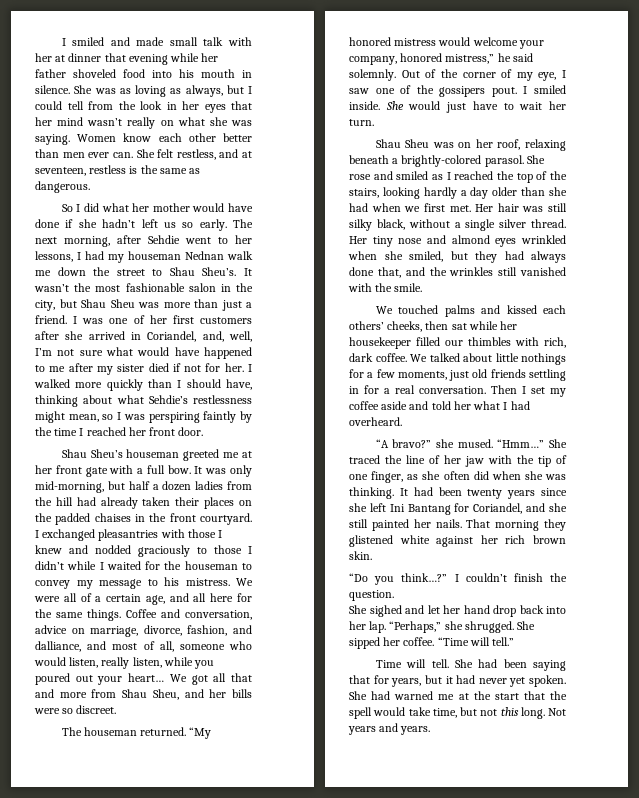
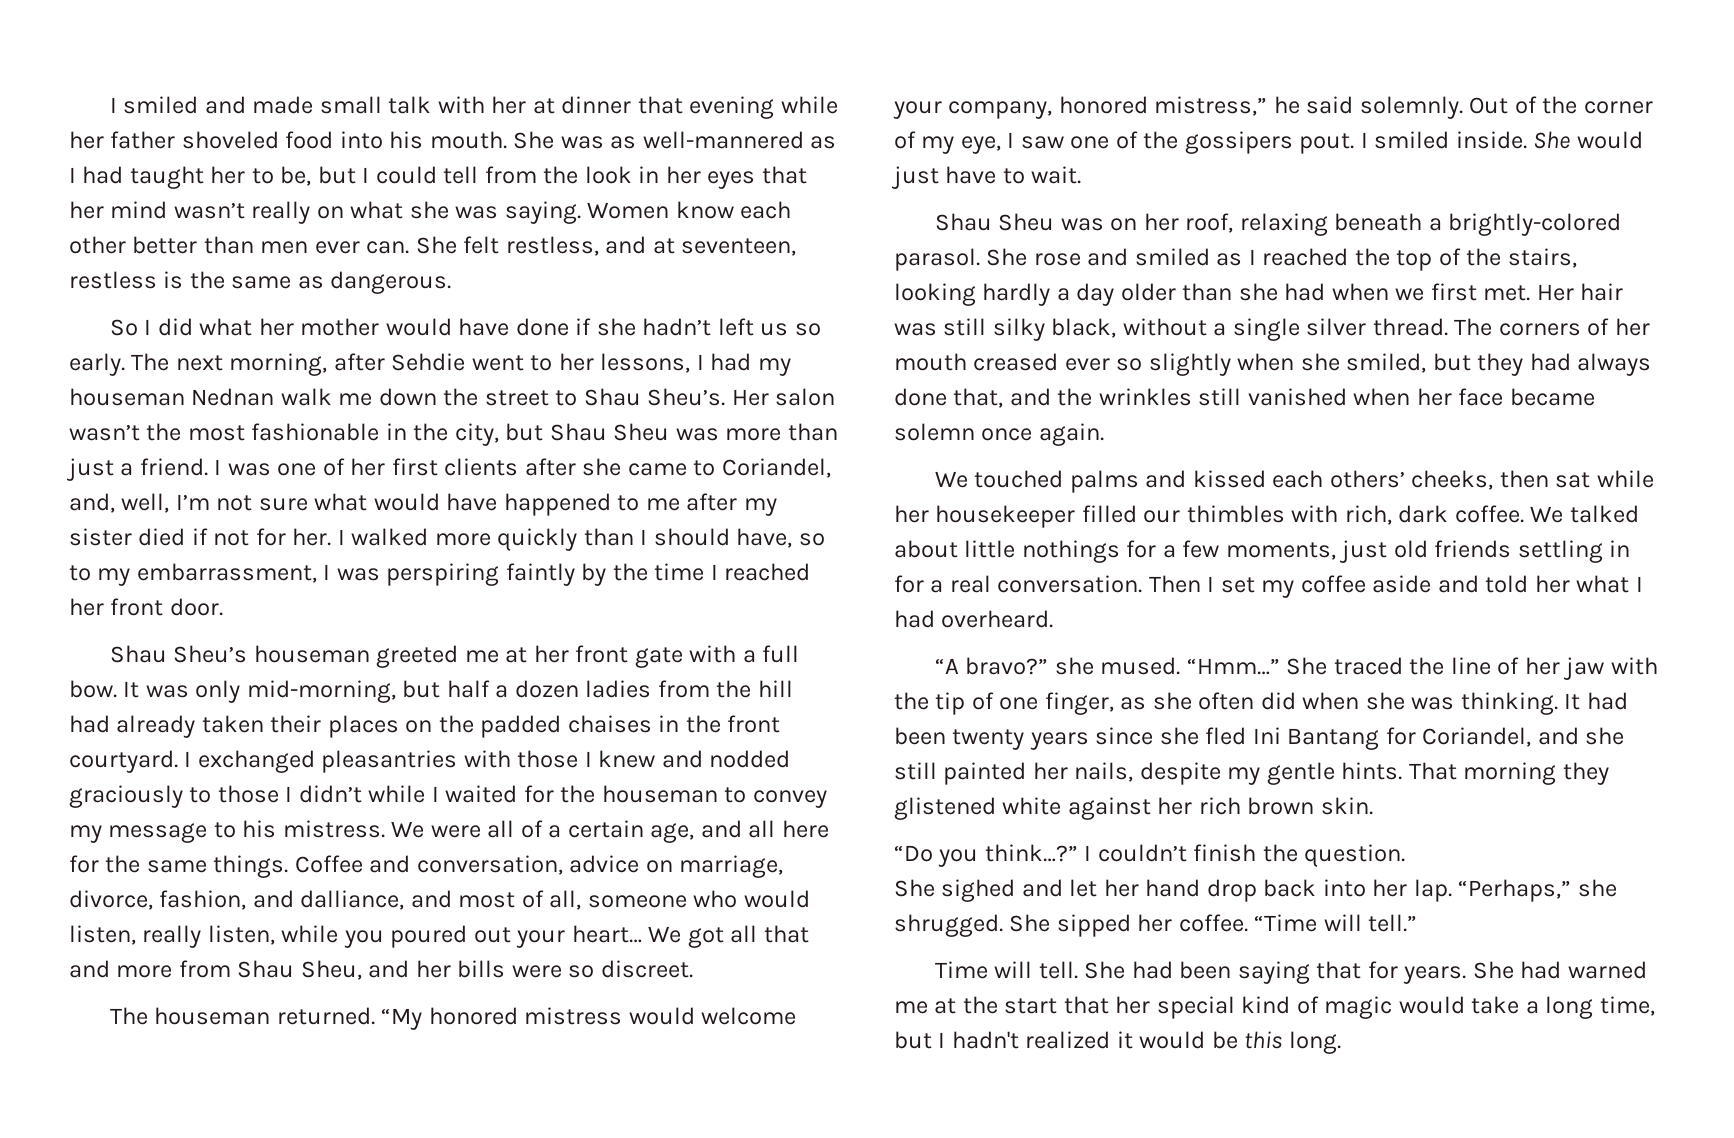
[201,69,252,78] [35,85,223,97] mouth in silence. She was as loving as always, -> [429,131,837,149] [69,166,312,189] mouth. She was as well-mannered as I had taught her to be,
[244,268,253,276] It -> [731,388,836,406] Her salon
[188,283,216,292] salon -> (380, 432) none
[199,317,252,324] customers -> [444,458,519,476] clients
[88,331,141,340] arrived in -> [627,460,716,476] came to
[35,395,252,407] [35,411,114,423] thinking about what Sehdie’s restlessness might mean, so -> [798,533,825,546] [69,563,317,586] so to my embarrassment,
[519,101,566,110] [349,119,374,126] wait her turn. -> [1031,166,1082,184] wait.
[349,235,566,247] Her tiny nose and almond eyes wrinkled -> [1454,318,1650,336] [894,353,1231,376] The corners of her mouth creased ever so slightly
[348,283,423,292] with the smile. -> [1353,388,1595,406] [894,423,1104,446] when her face became solemn once again.
[369,503,386,512] left -> [1205,727,1247,745] fled
[435,519,462,528] nails. -> [1074,762,1403,785] nails, despite my gentle hints.
[391,675,566,687] years, but it had never yet spoken. -> [1403,966,1467,984] years.
[550,691,567,700] [349,707,566,719] [348,723,431,735] the spell would take time, but not this long. Not years and years. -> [1115,996,1655,1019] [894,1031,1341,1054] her special kind of magic would take a long time, but I hadn't realized it would be this long.

